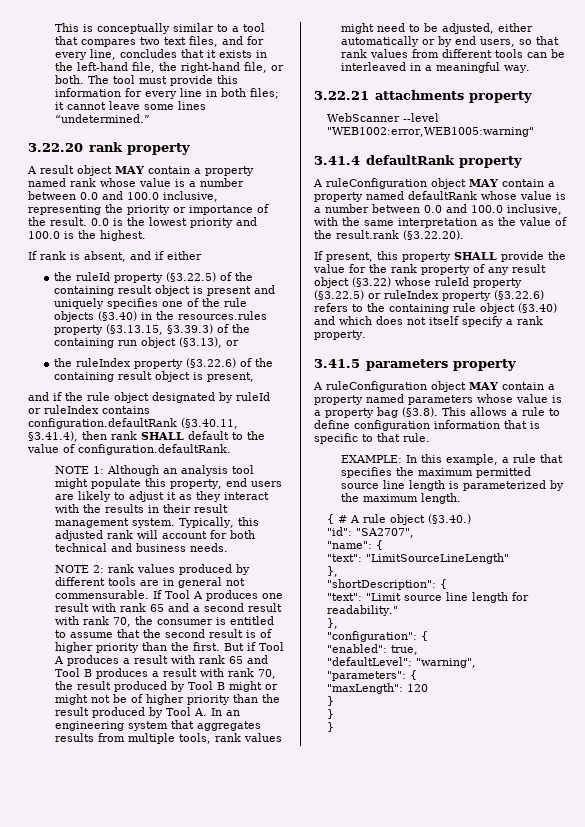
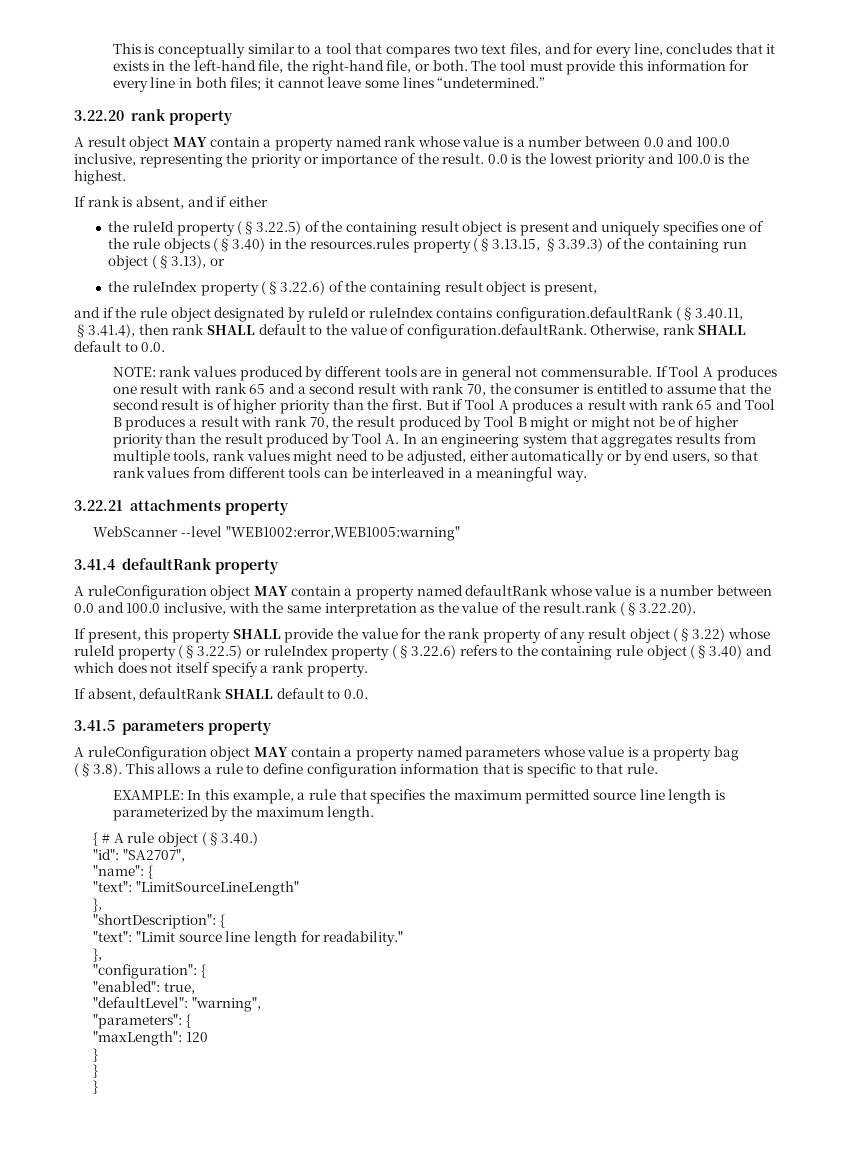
[54,465,254,476] [54,478,282,489] [54,491,269,502] [54,504,228,513] [54,517,259,528] [54,530,255,541] [54,543,228,552] [54,565,104,573] // NOTE 1: Although an analysis tool might populate this property, end users are likely to adjust it as they interact with the results in their result management system. Typically, this adjusted rank will account for both technical and business needs. // NOTE 2: -> [590,324,746,337] [74,341,166,352] [112,367,156,377] Otherwise, rank SHALL default to 0.0. // NOTE:
(366, 335) none -> [74,688,368,701] // If absent, defaultRank SHALL default to 0.0.

